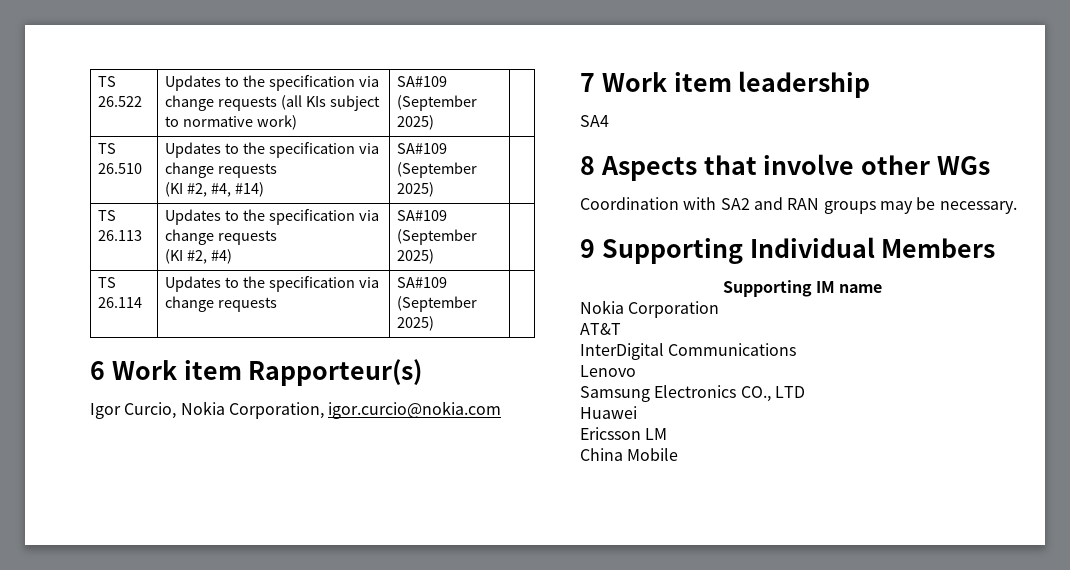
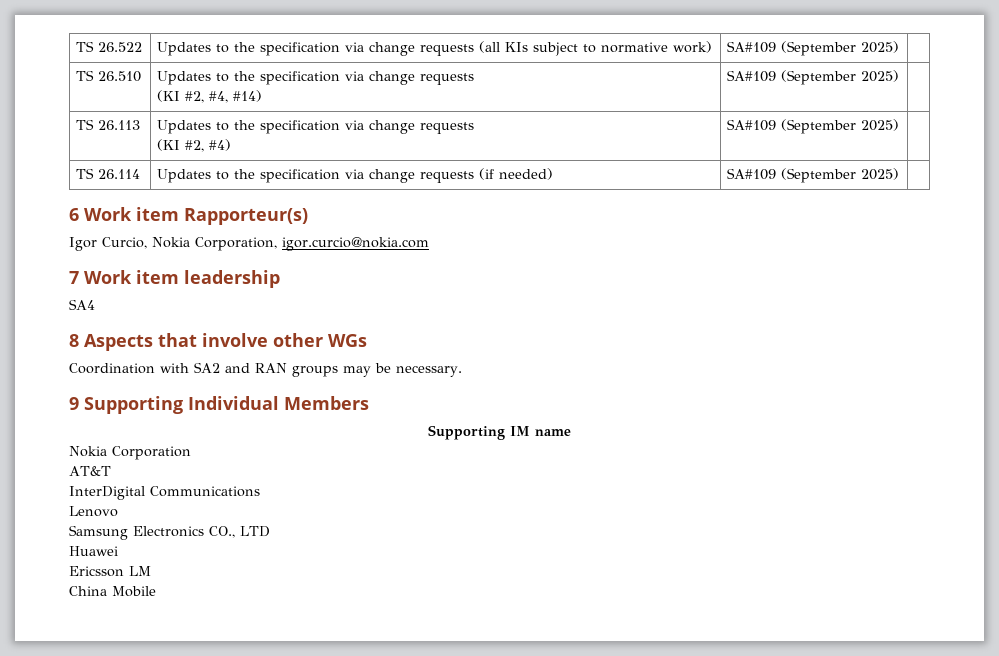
(278, 304) none -> [479,168,554,180] (if needed)

